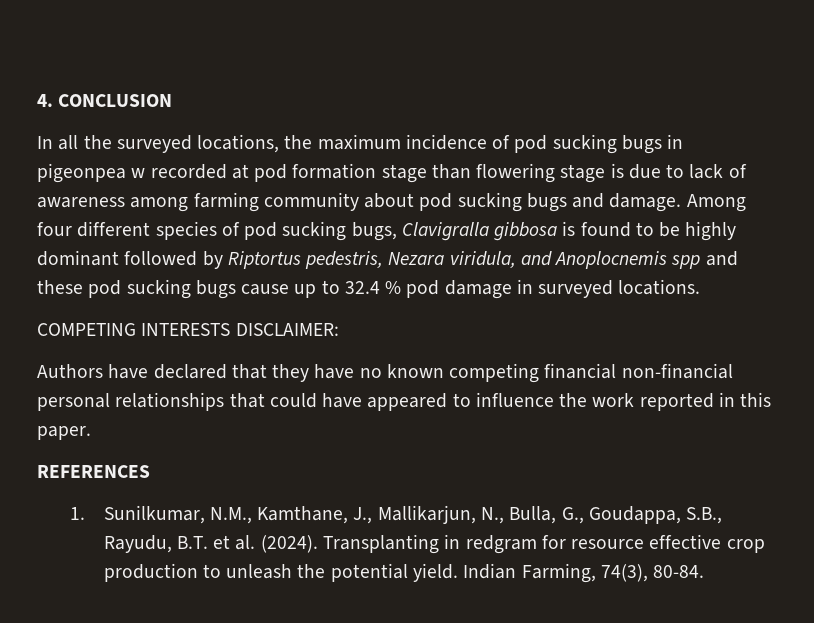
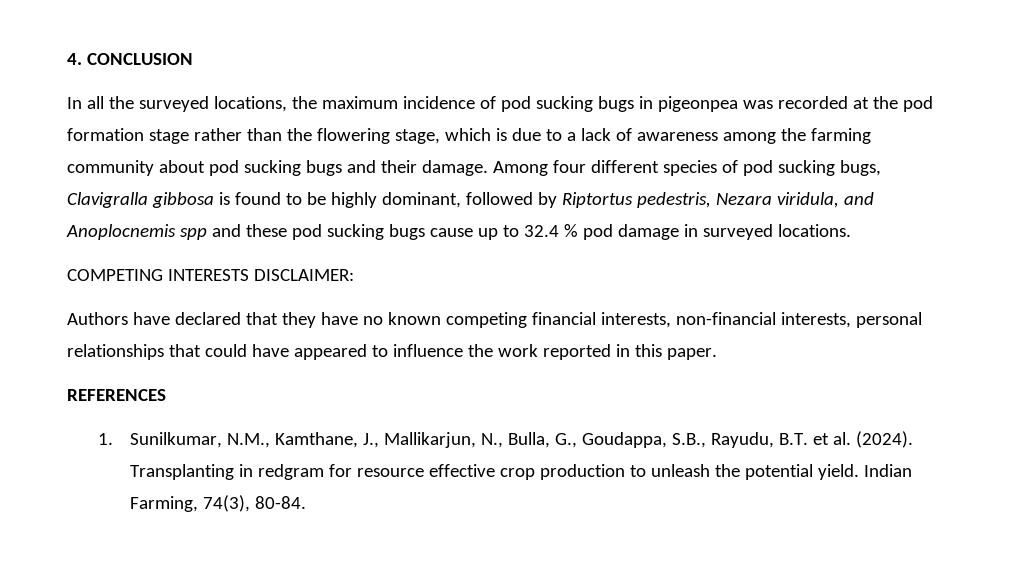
[131,168,146,178] w -> [742,100,773,109] was
(249, 171) none -> [872,96,898,109] the
[431,163,606,183] than flowering stage -> [193,128,491,144] rather than the flowering stage, which
(685, 171) none -> [566,132,576,141] a
(189, 204) none -> [780,128,806,141] the
(605, 200) none -> [380,160,417,173] their
[37,250,119,266] dominant -> [381,192,461,208] dominant,
[621,363,733,379] non-financial -> [600,312,851,328] interests, non-financial interests,

